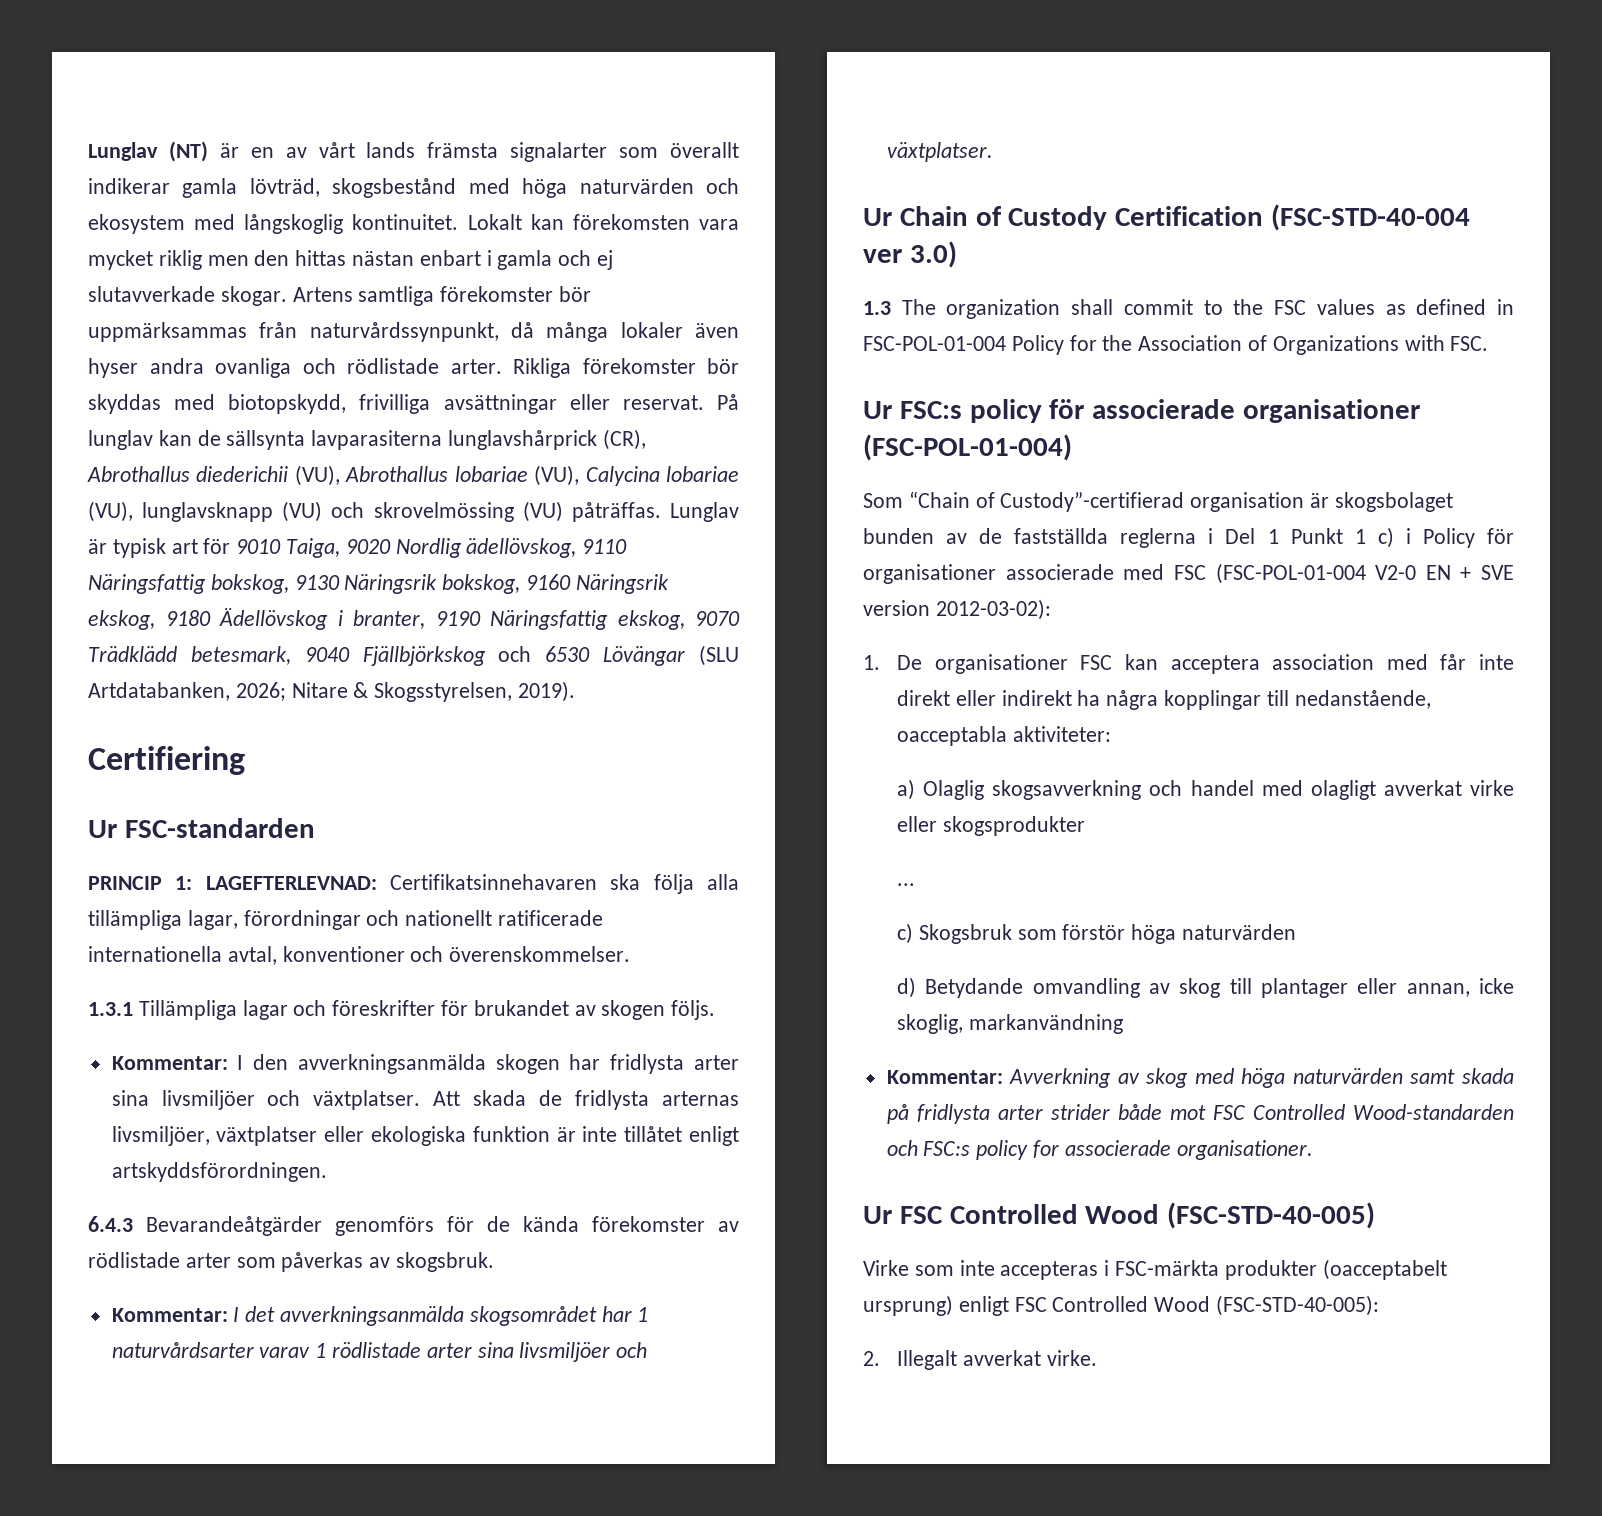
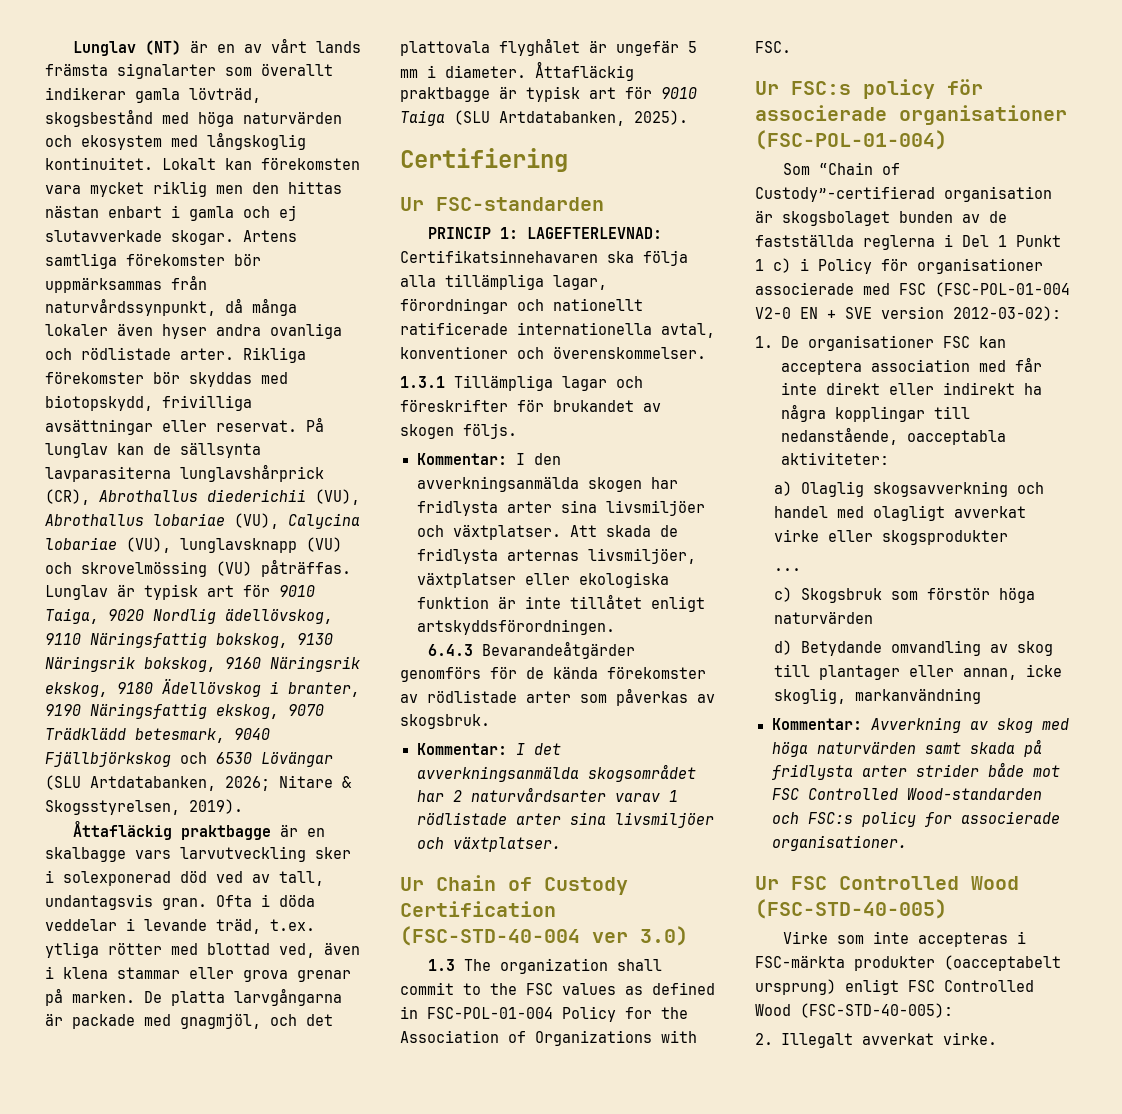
(576, 691) none -> [72,821,325,840] [45,846,351,862] [45,870,324,886] [45,894,315,910] [45,918,315,934] [45,942,360,958] [45,966,351,982] [45,988,342,1006] [45,1013,333,1029] [400,38,697,56] [400,61,634,81] [400,86,697,102] [400,110,688,126] // Åttafläckig praktbagge är en skalbagge vars larvutveckling sker i solexponerad död ved av tall, undantagsvis gran. Ofta i döda veddelar i levande träd, t.ex. ytliga rötter med blottad ved, även i klena stammar eller grova grenar på marken. De platta larvgångarna är packade med gnagmjöl, och det plattovala flyghålet är ungefär 5 mm i diameter. Åttafläckig praktbagge är typisk art för 9010 Taiga (SLU Artdatabanken, 2025).
[637,1307,649,1322] 1 -> [452,790,462,802] 2

